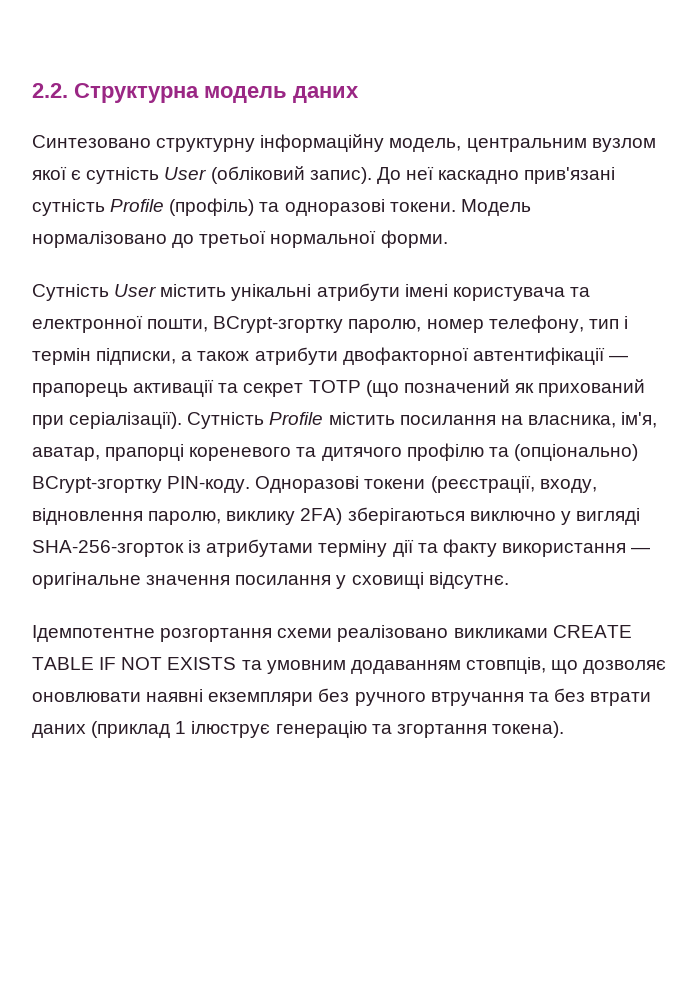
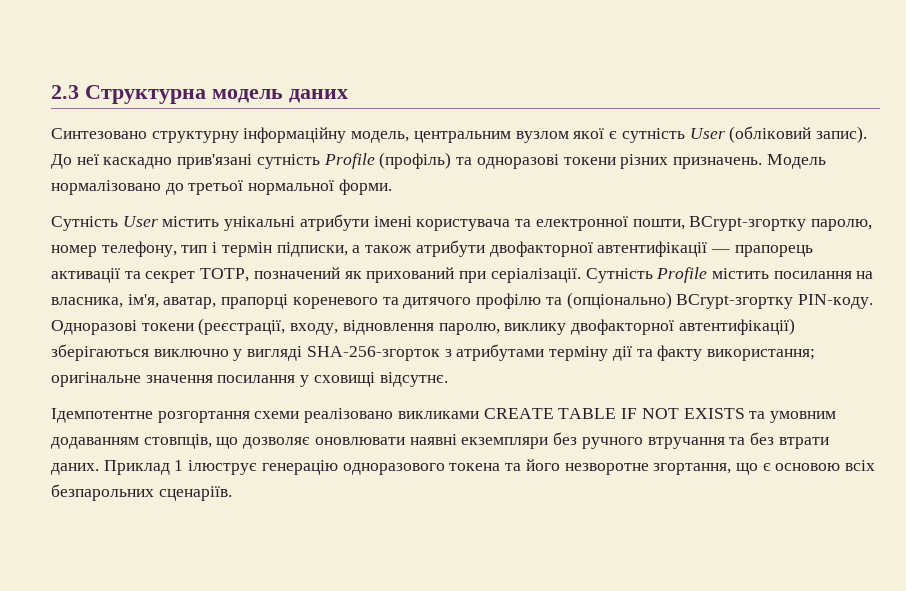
[32,83,68,98] 2.2. -> [51,85,79,99] 2.3
[389,202,456,212] токени. -> [563,154,762,169] токени різних призначень.
[308,380,399,397] TOTP (що -> [200,268,250,282] TOTP,
[69,411,183,429] серіалізації). -> [490,268,581,283] серіалізації.
[300,508,343,525] 2FA) -> [571,318,795,335] двофакторної автентифікації)
[188,540,202,553] із -> [444,349,452,357] з
[501,543,651,557] використання — -> [706,349,815,361] використання;
[32,721,171,738] даних (приклад -> [51,460,170,475] даних. Приклад
[371,721,564,738] та згортання токена). -> [342,459,876,475] [51,484,232,501] одноразового токена та його незворотне згортання, що є основою всіх безпарольних сценаріїв.

